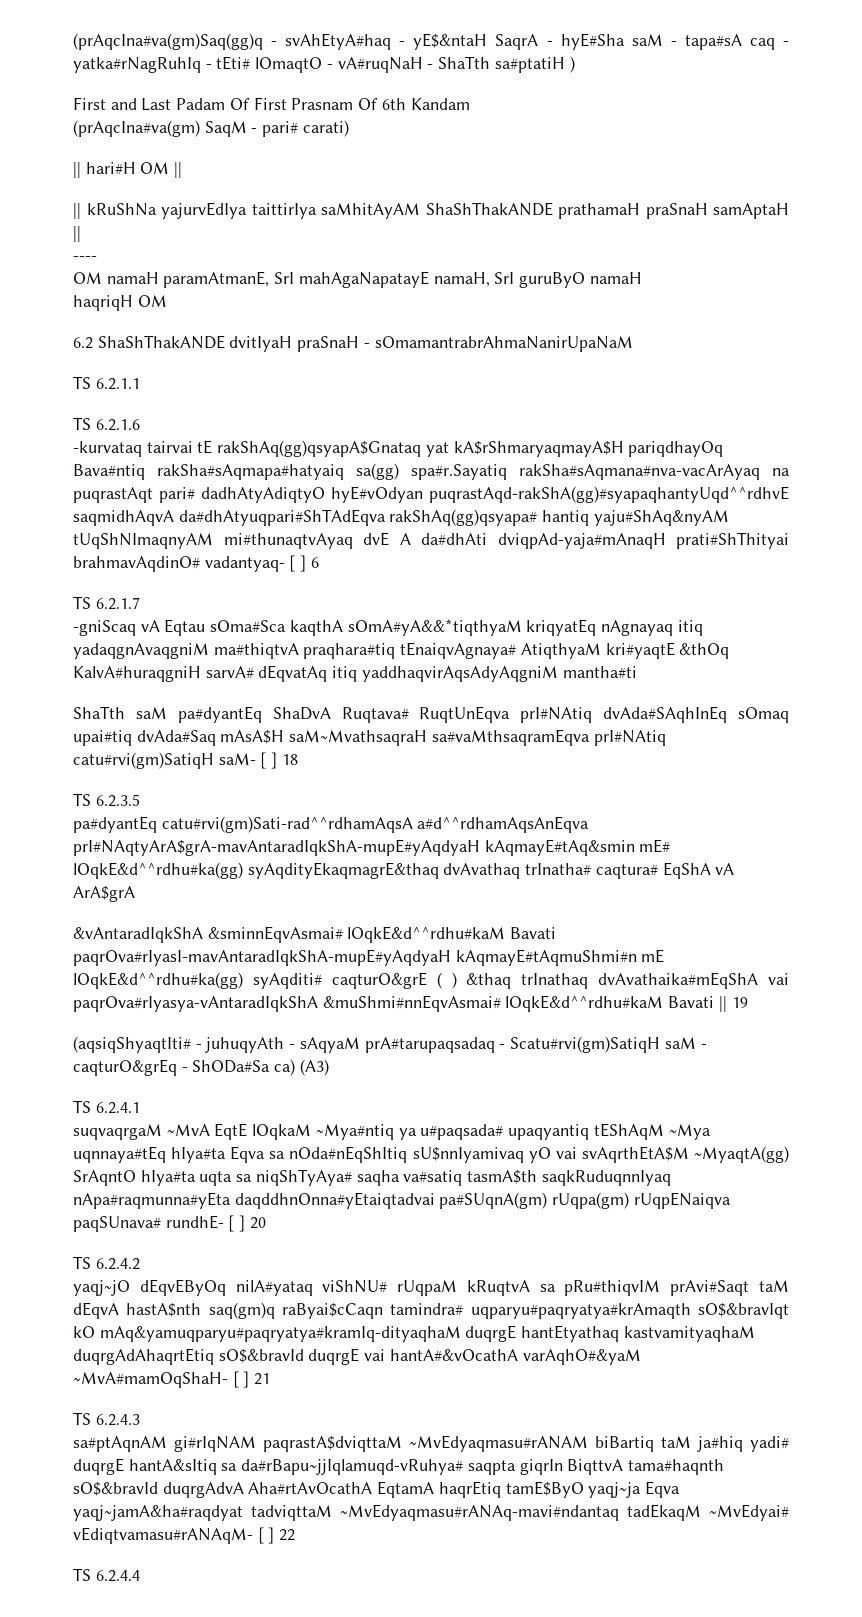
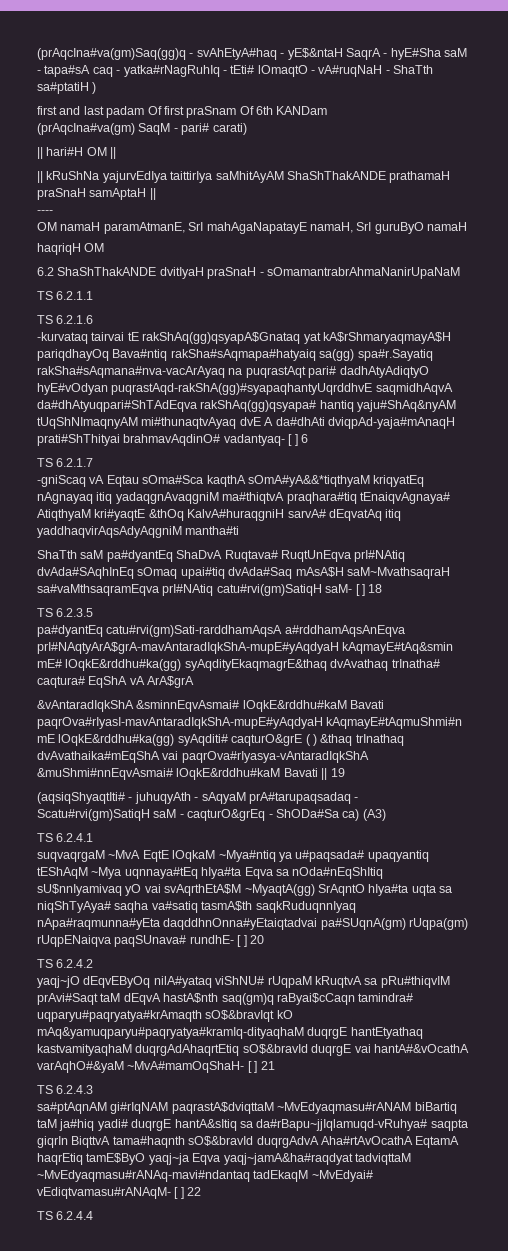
[73,97,354,111] First and Last Padam Of First Prasnam -> [37,106,237,118] first and last padam Of first praSnam
[410,98,470,110] Kandam -> [276,106,328,115] KANDam
[429,486,789,503] puqrastAqd-rakShA(gg)#syapaqhantyUqd^^rdhvE -> [111,383,373,395] puqrastAqd-rakShA(gg)#syapaqhantyUqrddhvE
[161,816,590,833] catu#rvi(gm)Sati-rad^^rdhamAqsA a#d^^rdhamAqsAnEqva -> [106,625,405,637] catu#rvi(gm)Sati-rarddhamAqsA a#rddhamAqsAnEqva
[73,862,243,879] lOqkE&d^^rdhu#ka(gg) -> [65,659,182,671] lOqkE&rddhu#ka(gg)
[347,926,506,943] lOqkE&d^^rdhu#kaM -> [242,700,347,712] lOqkE&rddhu#kaM
[73,972,243,989] lOqkE&d^^rdhu#ka(gg) -> [58,734,175,746] lOqkE&rddhu#ka(gg)
[505,995,664,1012] lOqkE&d^^rdhu#kaM -> [176,768,281,780] lOqkE&rddhu#kaM

